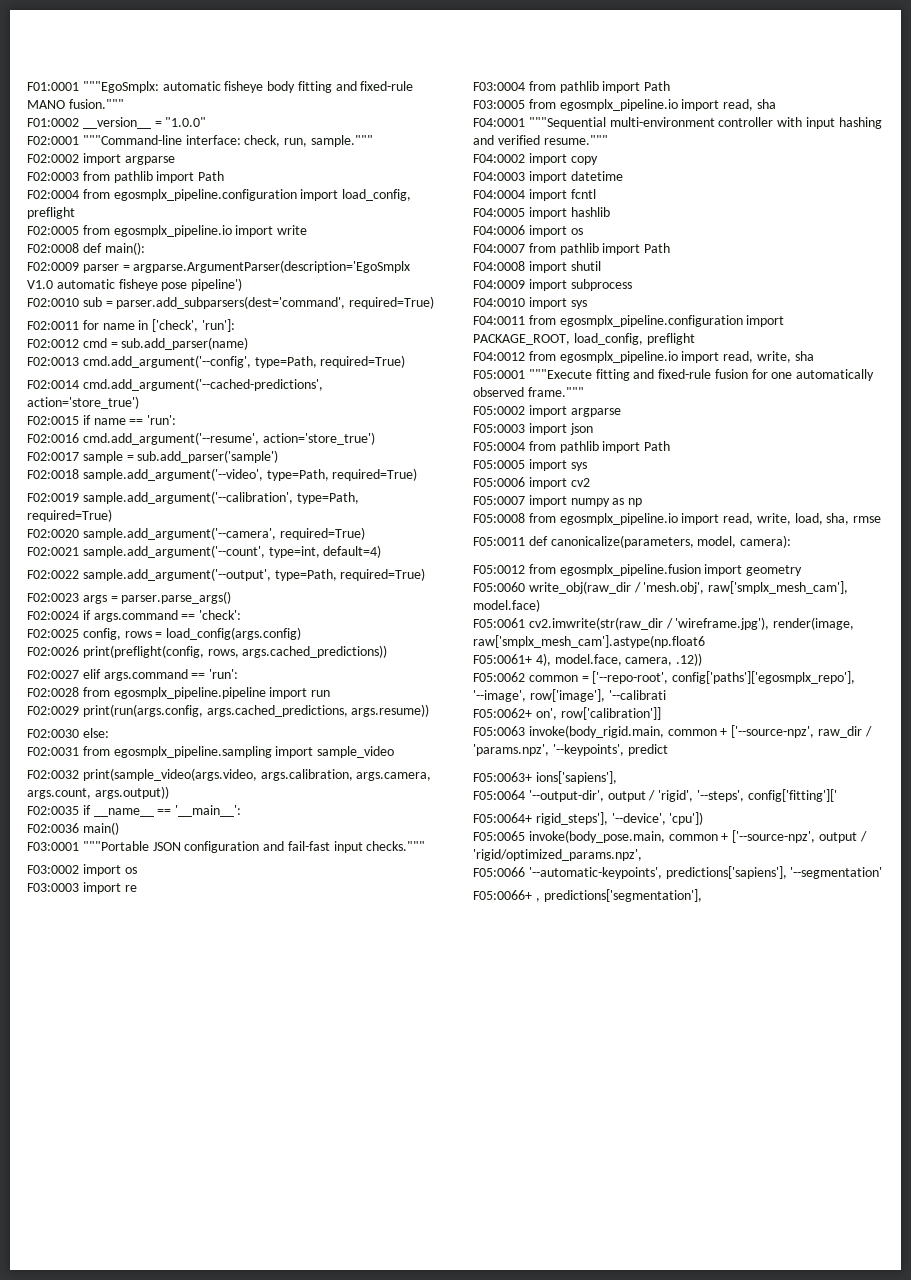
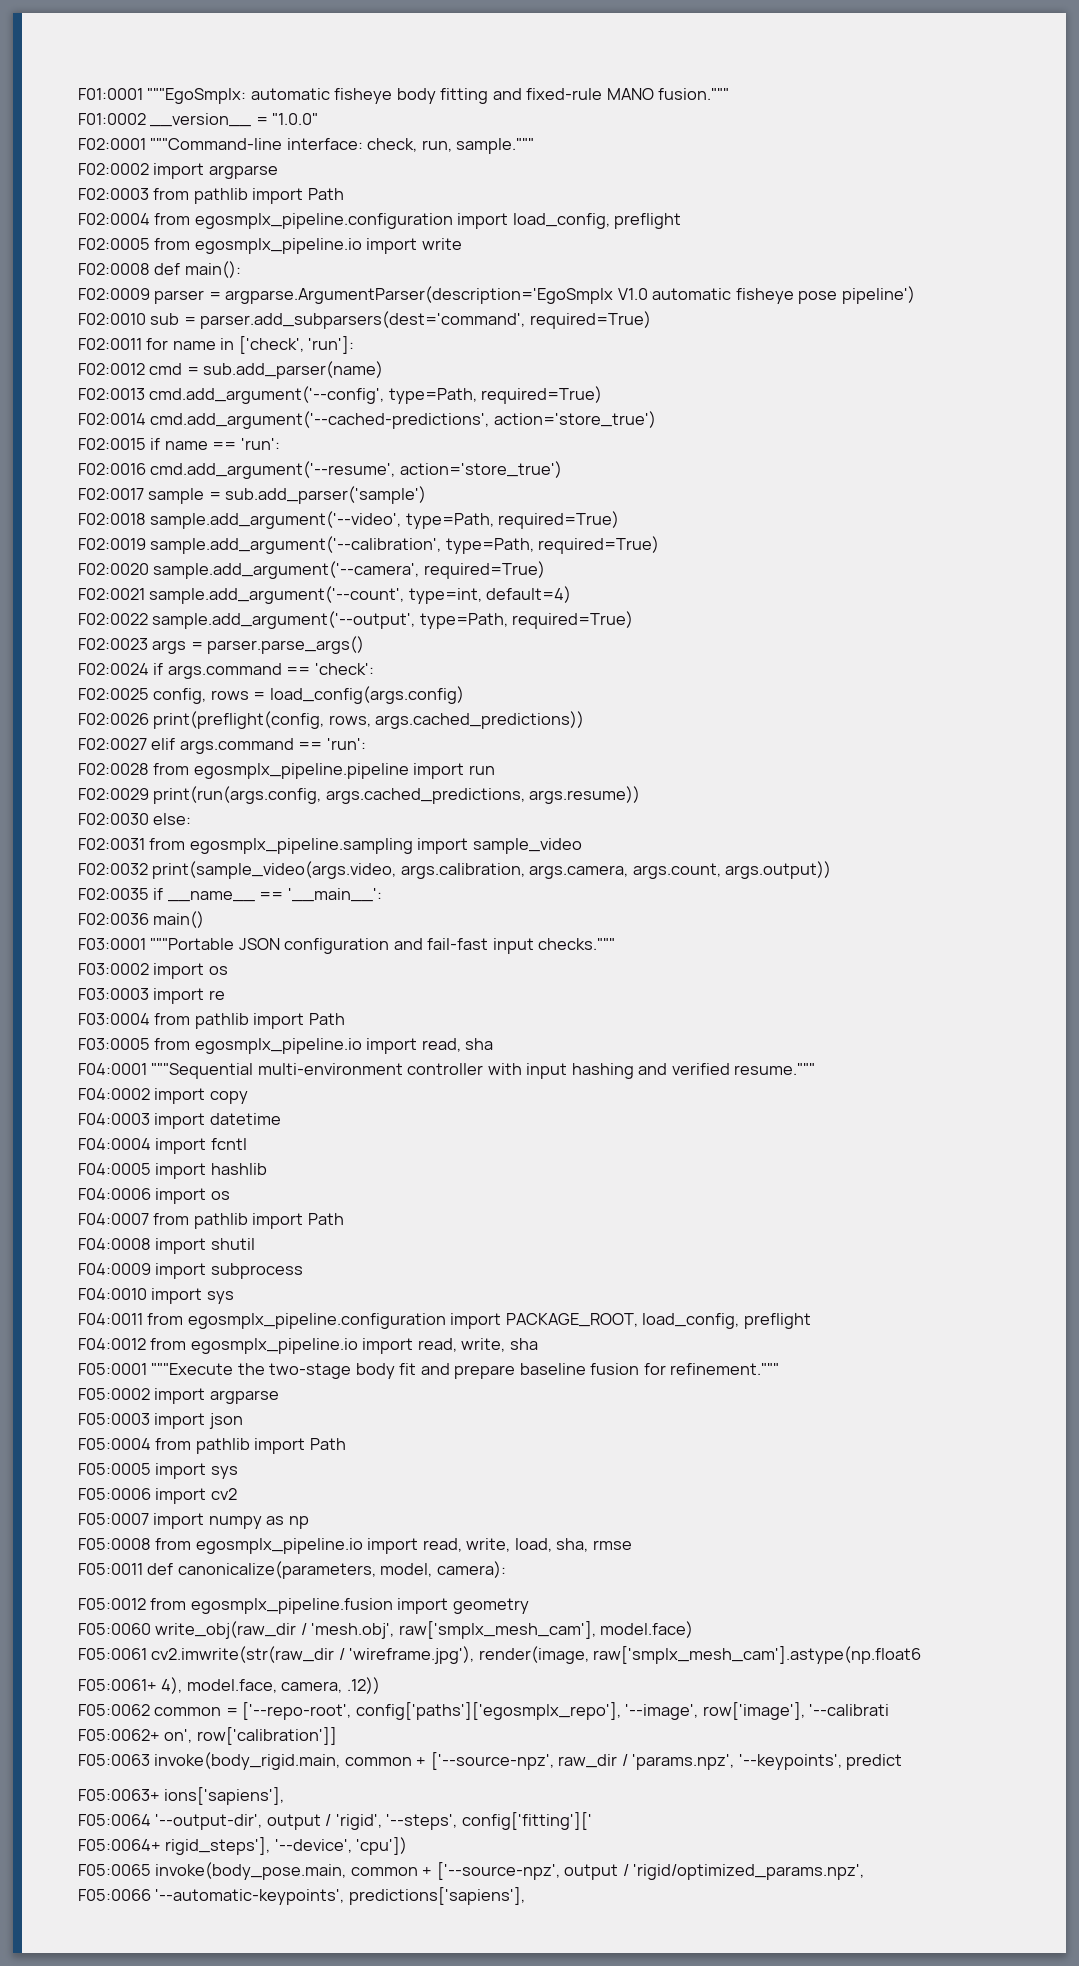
[595,369,875,381] [473,387,584,397] fitting and fixed-rule fusion for one automatically observed frame.""" -> [237,1363,780,1379] the two-stage body fit and prepare baseline fusion for refinement."""
[790,867,883,879] [473,889,702,902] '--segmentation' // F05:0066+ , predictions['segmentation'], -> (525, 1896) none

